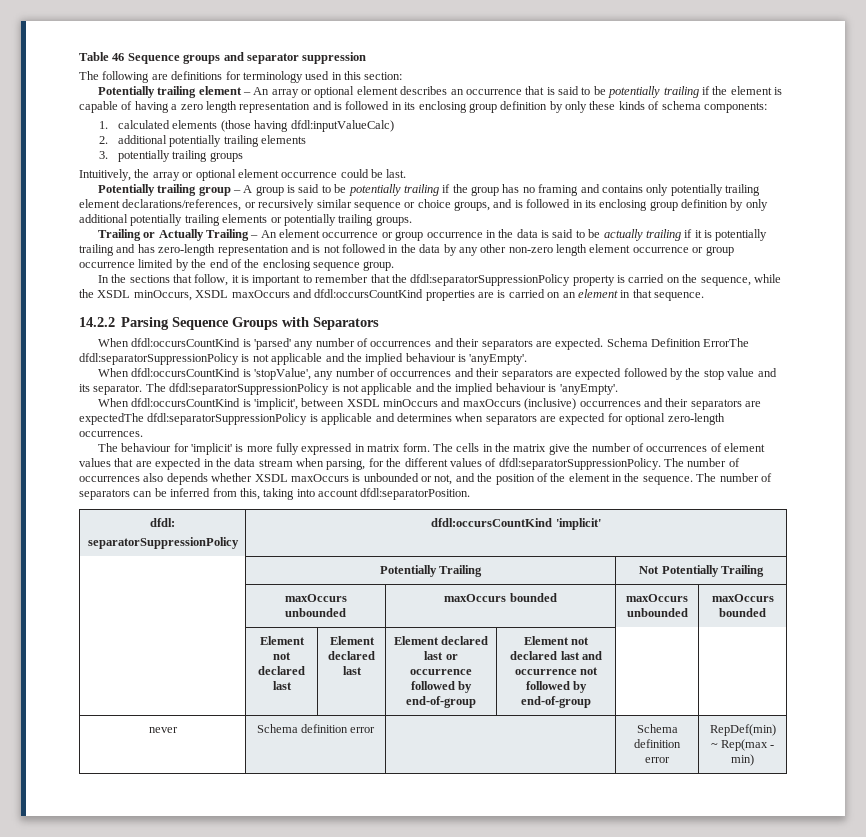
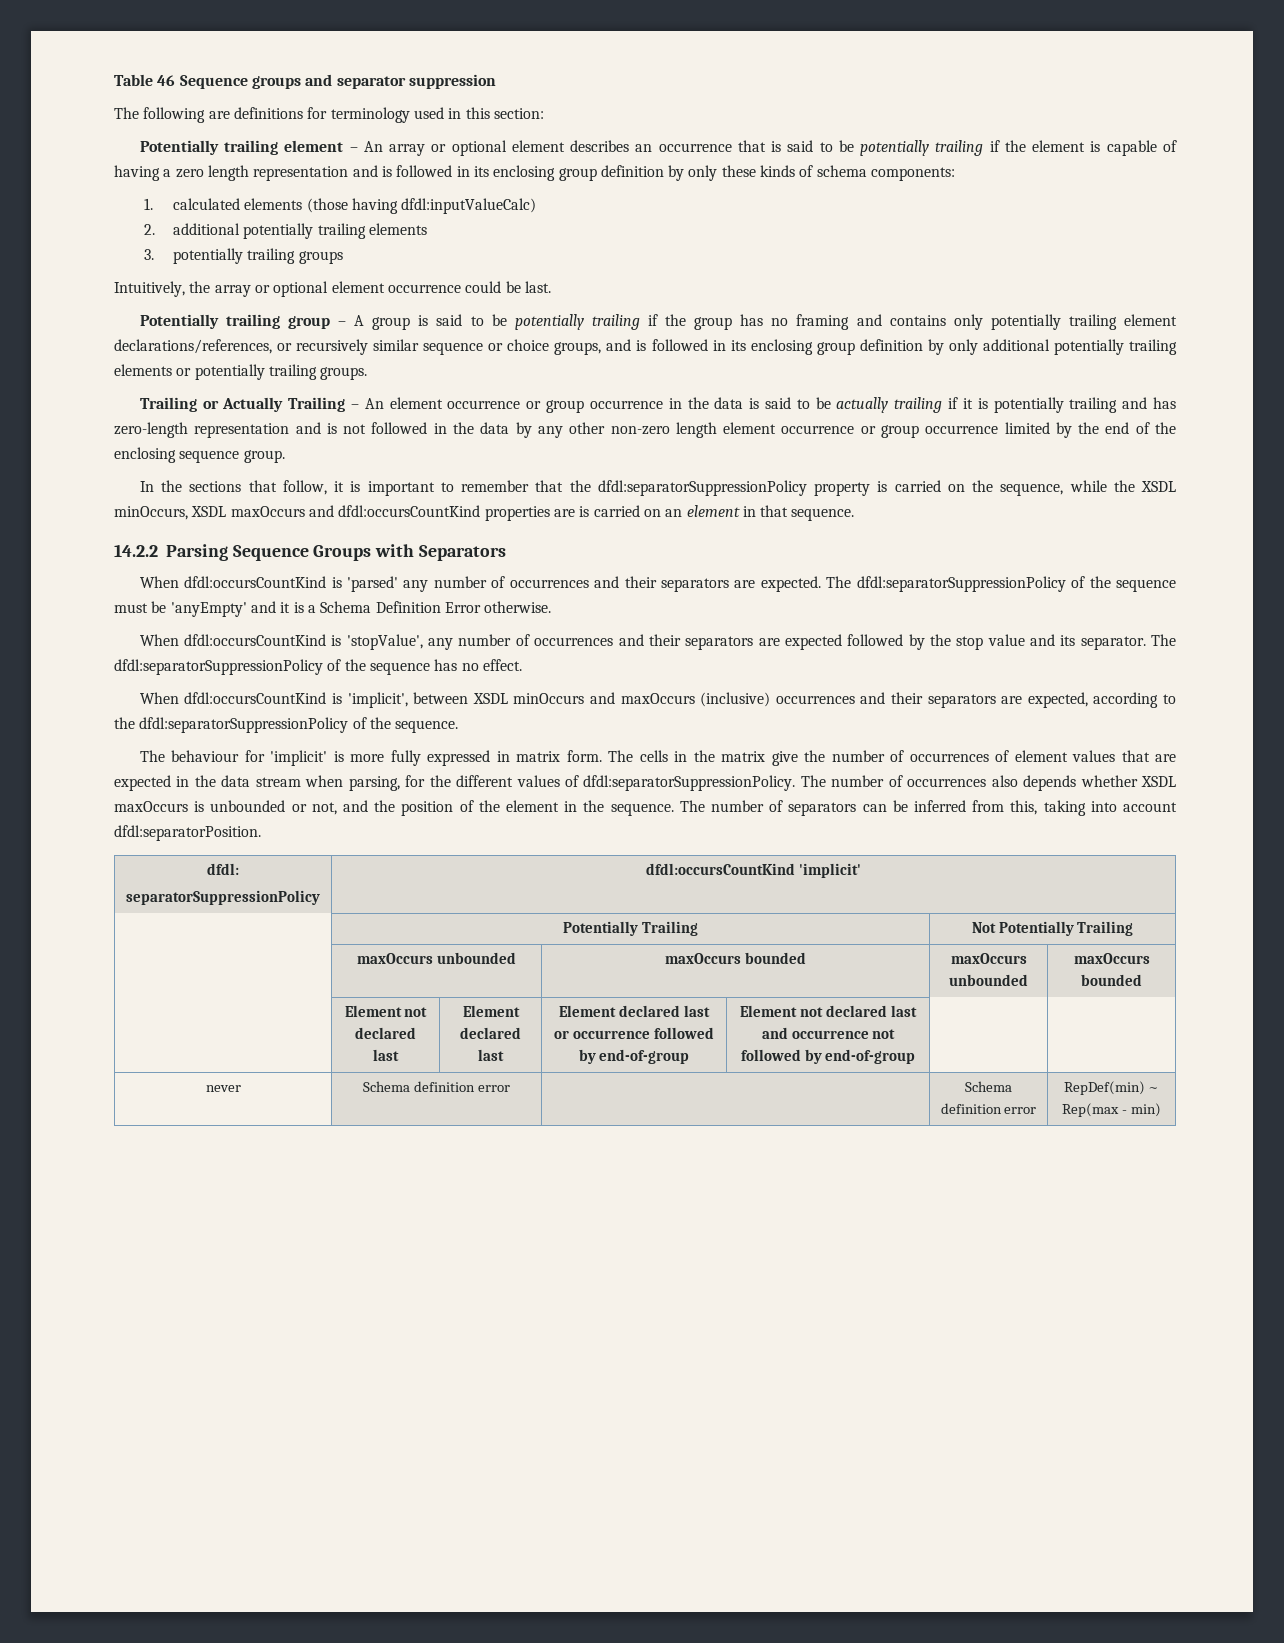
[606,338,750,347] [79,353,528,365] Schema Definition ErrorThe dfdl:separatorSuppressionPolicy is not applicable and the implied behaviour is 'anyEmpty'. -> [826,576,1176,592] [114,601,552,617] The dfdl:separatorSuppressionPolicy of the sequence must be 'anyEmpty' and it is a Schema Definition Error otherwise.
[331,383,618,395] is not applicable and the implied behaviour is 'anyEmpty'. -> [327,659,522,675] of the sequence has no effect.
[79,413,725,425] [79,431,143,437] expectedThe dfdl:separatorSuppressionPolicy is applicable and determines when separators are expected for optional zero-length occurrences. -> [1027,692,1176,708] [114,717,459,733] expected, according to the dfdl:separatorSuppressionPolicy of the sequence.

